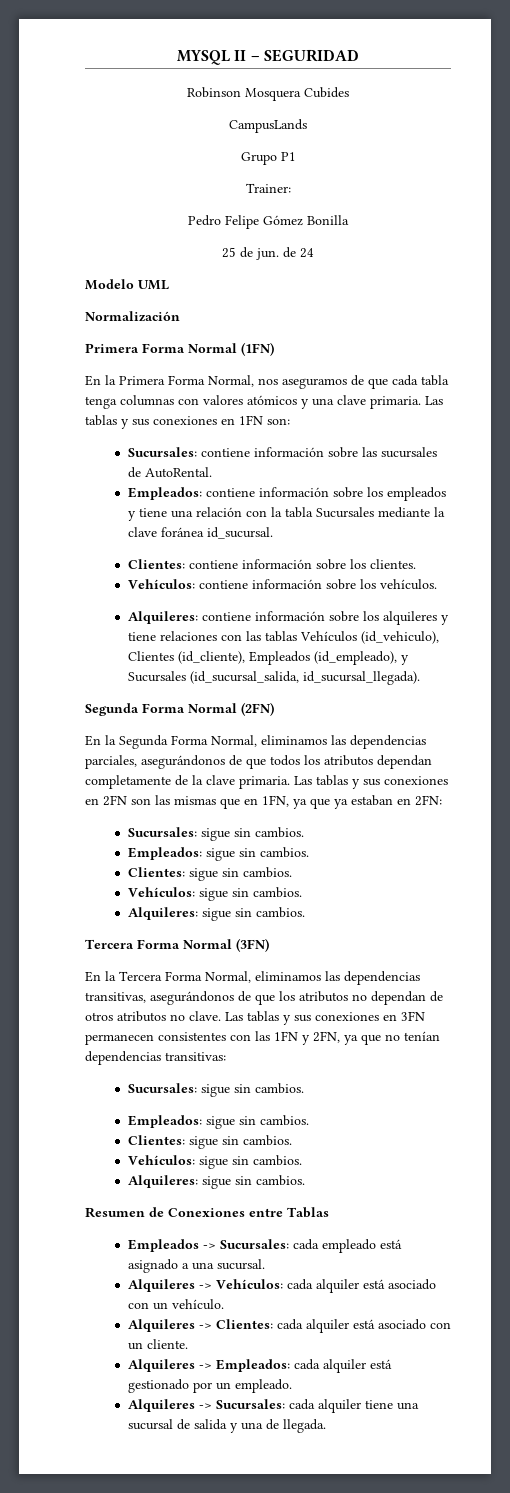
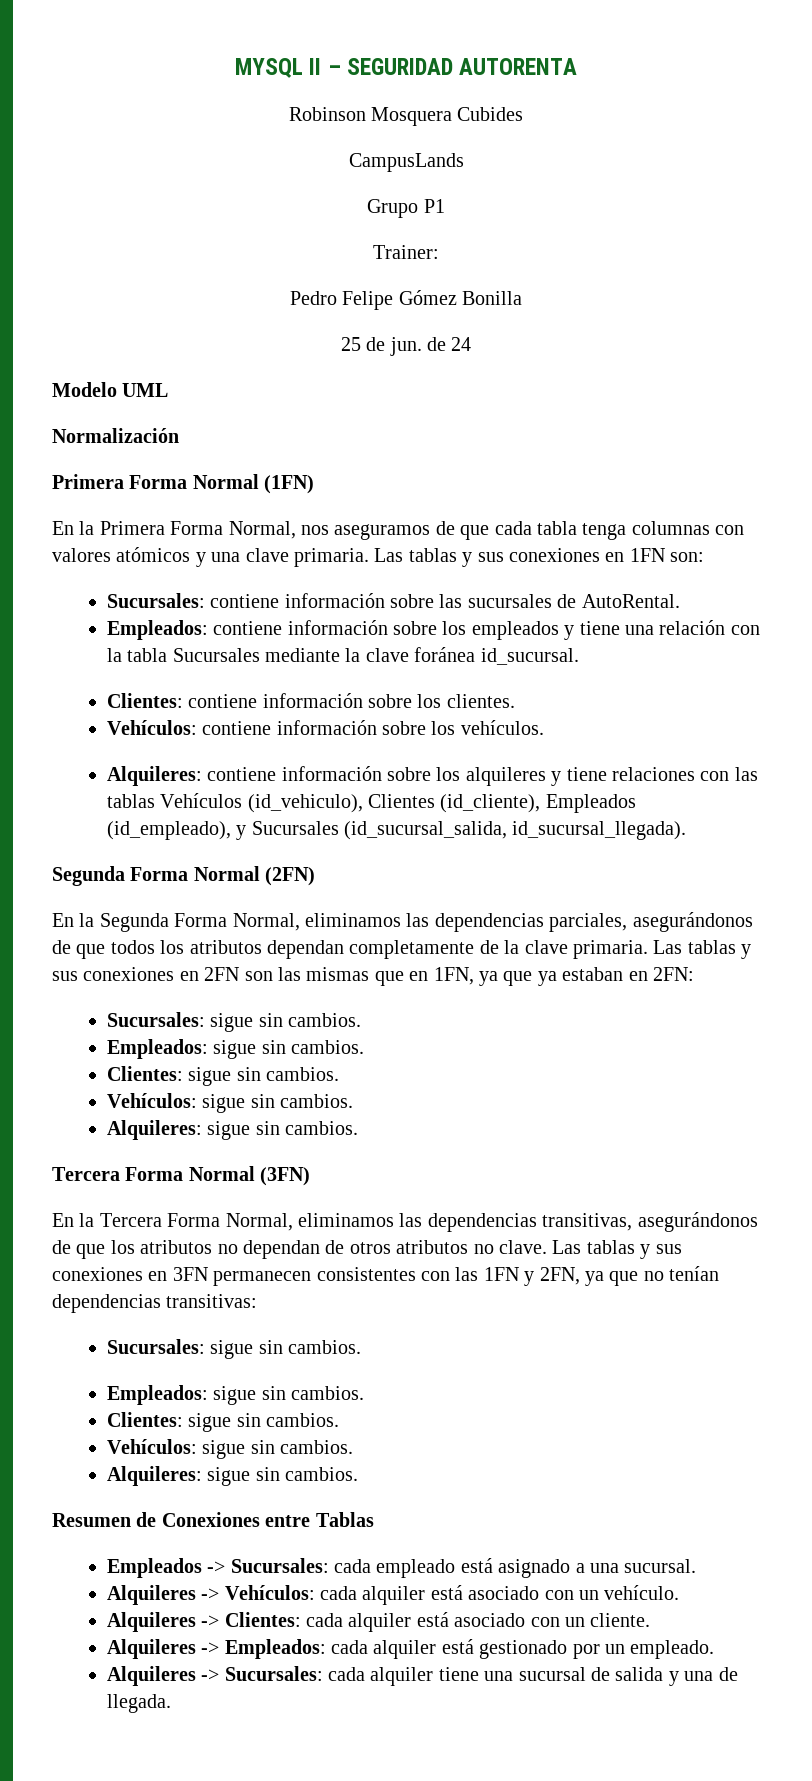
(359, 55) none -> [458,58,577,75] AUTORENTA

